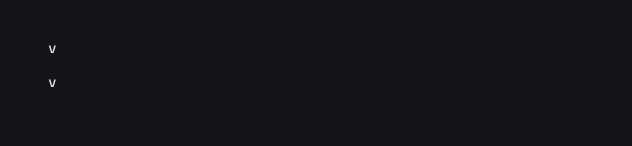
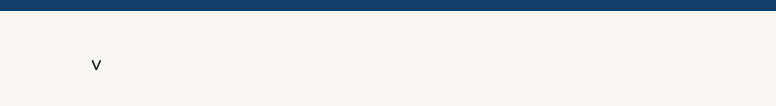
[47,45,58,53] [47,79,58,87] v // v -> [91,60,102,71] v

